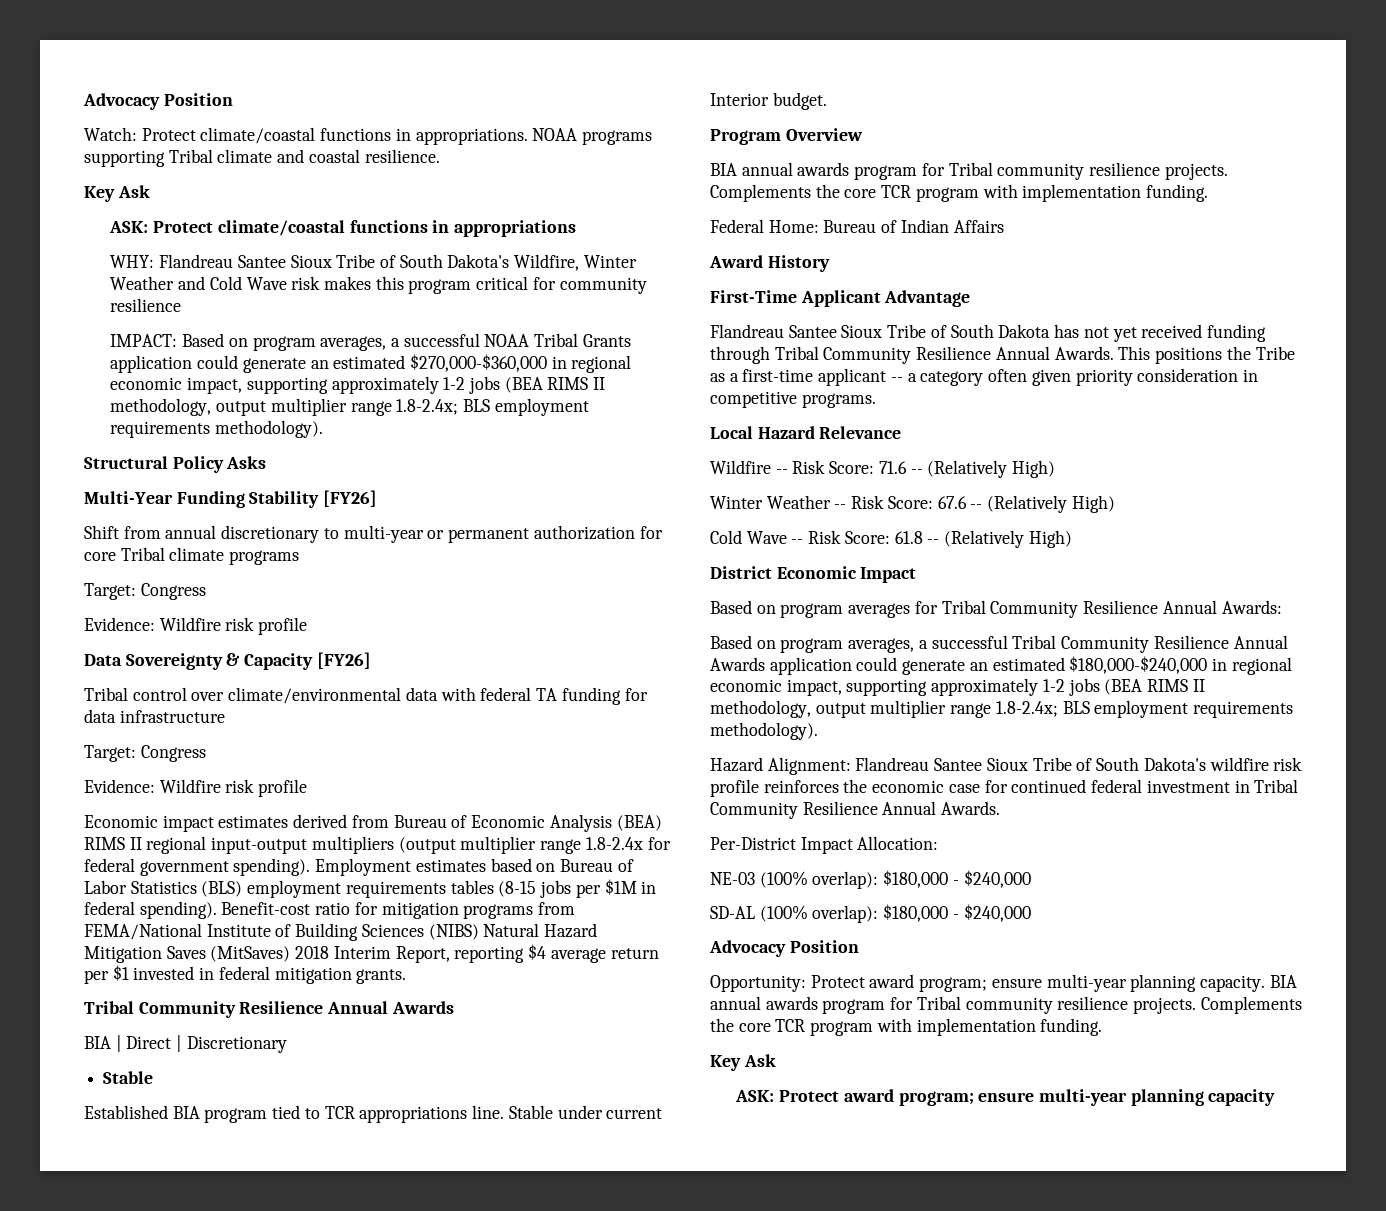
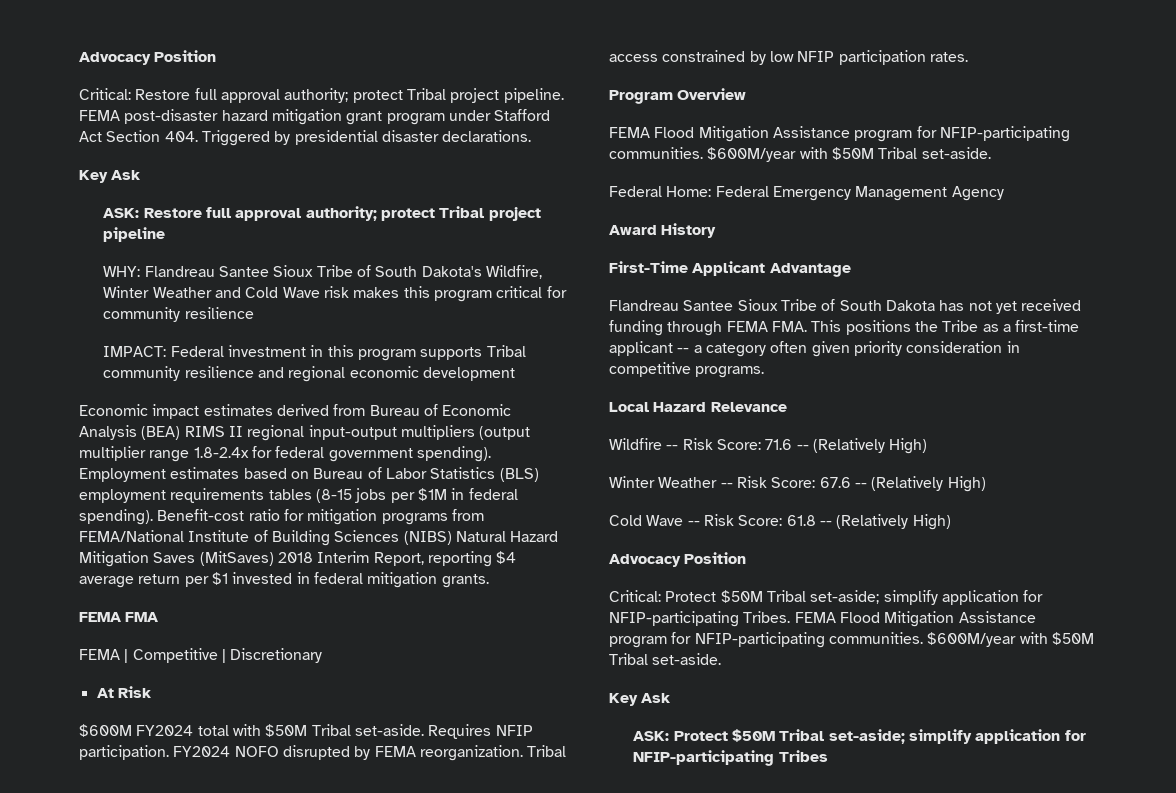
[83,93,233,110] [84,127,653,145] [84,149,440,167] [84,185,150,202] [109,220,577,237] Advocacy Position // Watch: Protect climate/coastal functions in appropriations. NOAA programs supporting Tribal climate and coastal resilience. // Key Ask // ASK: Protect climate/coastal functions in appropriations -> [79,50,217,65] [79,88,564,103] [79,109,551,125] [79,130,532,146] [79,170,142,183] [103,206,541,221] [103,227,166,242] Advocacy Position // Critical: Restore full approval authority; protect Tribal project pipeline. FEMA post-disaster hazard mitigation grant program under Stafford Act Section 404. Triggered by presidential disaster declarations. // Key Ask // ASK: Restore full approval authority; protect Tribal project pipeline
[182,333,631,351] [110,354,632,373] [110,376,606,394] [110,398,589,416] [110,420,324,438] [84,456,267,473] [84,490,378,508] [84,525,663,543] [84,547,300,565] [84,583,206,600] [84,617,308,635] [84,652,371,670] [84,687,648,705] [84,709,225,723] [84,745,206,762] [84,779,308,797] Based on program averages, a successful NOAA Tribal Grants application could generate an estimated $270,000-$360,000 in regional economic impact, supporting approximately 1-2 jobs (BEA RIMS II methodology, output multiplier range 1.8-2.4x; BLS employment requirements methodology). // Structural Policy Asks // Multi-Year Funding Stability [FY26] // Shift from annual discretionary to multi-year or permanent authorization for core Tribal climate programs // Target: Congress // Evidence: Wildfire risk profile // Data Sovereignty & Capacity [FY26] // Tribal control over climate/environmental data with federal TA funding for data infrastructure // Target: Congress // Evidence: Wildfire risk profile -> [170,345,526,361] [103,366,515,382] Federal investment in this program supports Tribal community resilience and regional economic development
[84,1001,454,1018] [84,1035,287,1053] [103,1071,154,1084] [84,1105,663,1123] [710,92,827,110] [710,128,863,145] [710,162,1228,180] [710,184,1209,202] [710,219,1004,233] Tribal Community Resilience Annual Awards // BIA | Direct | Discretionary // Stable // Established BIA program tied to TCR appropriations line. Stable under current Interior budget. // Program Overview // BIA annual awards program for Tribal community resilience projects. Complements the core TCR program with implementation funding. // Federal Home: Bureau of Indian Affairs -> [79,612,159,622] [79,648,323,663] [96,686,152,698] [79,724,533,739] [79,745,567,761] [609,50,968,65] [609,88,747,104] [609,126,1070,142] [609,147,991,162] [609,186,1004,201] FEMA FMA // FEMA | Competitive | Discretionary // At Risk // $600M FY2024 total with $50M Tribal set-aside. Requires NFIP participation. FY2024 NOFO disrupted by FEMA reorganization. Tribal access constrained by low NFIP participation rates. // Program Overview // FEMA Flood Mitigation Assistance program for NFIP-participating communities. $600M/year with $50M Tribal set-aside. // Federal Home: Federal Emergency Management Agency
[774,346,1114,364] Tribal Community Resilience Annual Awards. -> [726,321,807,332] FEMA FMA.
[710,566,917,583] [710,600,1282,618] [710,635,1288,653] [710,656,1292,675] [710,678,1205,696] [710,700,1294,718] [710,722,818,740] [710,757,1303,775] [710,779,1299,797] [710,801,1001,819] [710,836,939,854] [710,870,1031,889] [710,904,1031,923] [709,940,859,957] [710,974,1297,992] [710,996,1302,1014] [710,1018,1103,1036] [710,1054,776,1071] [735,1089,1276,1106] District Economic Impact // Based on program averages for Tribal Community Resilience Annual Awards: // Based on program averages, a successful Tribal Community Resilience Annual Awards application could generate an estimated $180,000-$240,000 in regional economic impact, supporting approximately 1-2 jobs (BEA RIMS II methodology, output multiplier range 1.8-2.4x; BLS employment requirements methodology). // Hazard Alignment: Flandreau Santee Sioux Tribe of South Dakota's wildfire risk profile reinforces the economic case for continued federal investment in Tribal Community Resilience Annual Awards. // Per-District Impact Allocation: // NE-03 (100% overlap): $180,000 - $240,000 // SD-AL (100% overlap): $180,000 - $240,000 // Advocacy Position // Opportunity: Protect award program; ensure multi-year planning capacity. BIA annual awards program for Tribal community resilience projects. Complements the core TCR program with implementation funding. // Key Ask // ASK: Protect award program; ensure multi-year planning capacity -> [609,552,747,567] [609,590,1044,605] [609,611,1036,627] [609,632,1094,648] [609,653,722,665] [609,693,672,706] [633,729,1086,744] [633,750,828,766] Advocacy Position // Critical: Protect $50M Tribal set-aside; simplify application for NFIP-participating Tribes. FEMA Flood Mitigation Assistance program for NFIP-participating communities. $600M/year with $50M Tribal set-aside. // Key Ask // ASK: Protect $50M Tribal set-aside; simplify application for NFIP-participating Tribes

